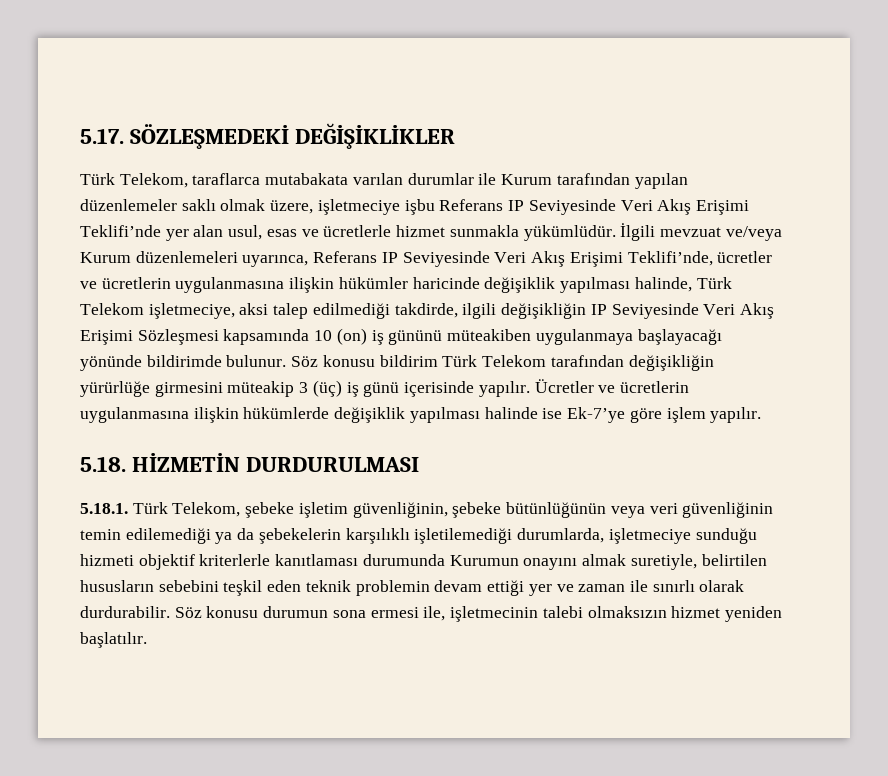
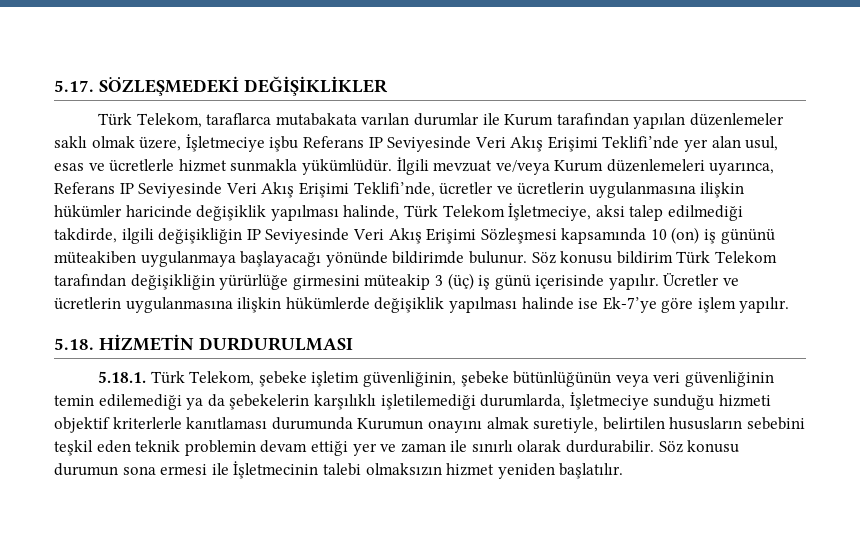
[317,199,400,215] işletmeciye -> [185,134,265,152] İşletmeciye
[148,303,235,319] işletmeciye, -> [508,203,592,221] İşletmeciye,
[608,528,691,544] işletmeciye -> [569,392,649,410] İşletmeciye
[423,606,539,622] ile, işletmecinin -> [211,461,319,479] ile İşletmecinin

